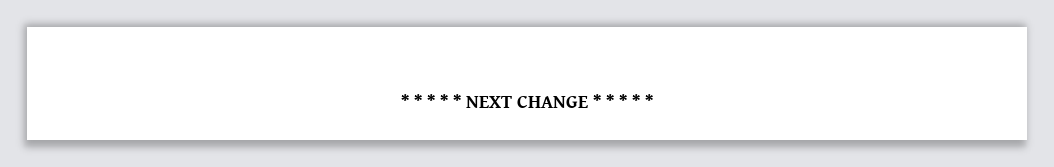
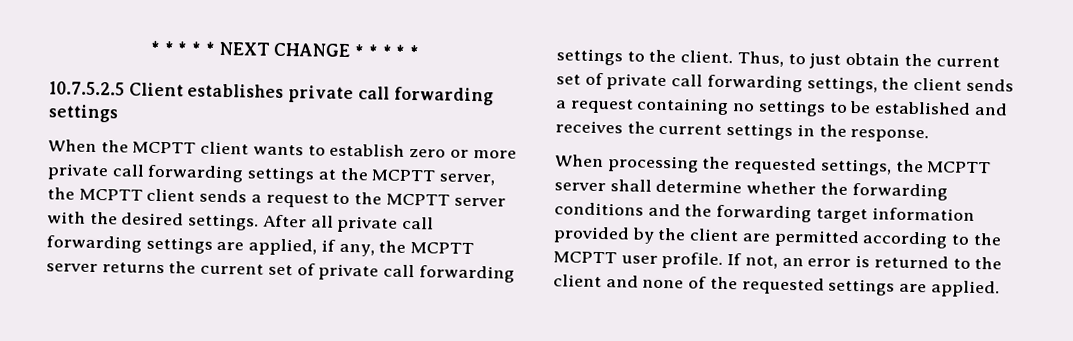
(653, 101) none -> [49,81,494,106] [48,104,118,123] [48,139,517,159] [47,163,496,186] [47,187,506,208] [47,211,435,233] [46,235,475,257] [46,261,515,283] [556,48,1000,69] [556,72,1014,94] [555,97,1008,117] [555,120,930,143] [555,154,992,176] [554,179,948,201] [554,202,975,224] [553,226,1002,249] [553,251,1003,270] [553,274,1000,298] // 10.7.5.2.5 Client establishes private call forwarding settings // When the MCPTT client wants to establish zero or more private call forwarding settings at the MCPTT server, the MCPTT client sends a request to the MCPTT server with the desired settings. After all private call forwarding settings are applied, if any, the MCPTT server returns the current set of private call forwarding settings to the client. Thus, to just obtain the current set of private call forwarding settings, the client sends a request containing no settings to be established and receives the current settings in the response. // When processing the requested settings, the MCPTT server shall determine whether the forwarding conditions and the forwarding target information provided by the client are permitted according to the MCPTT user profile. If not, an error is returned to the client and none of the requested settings are applied.

